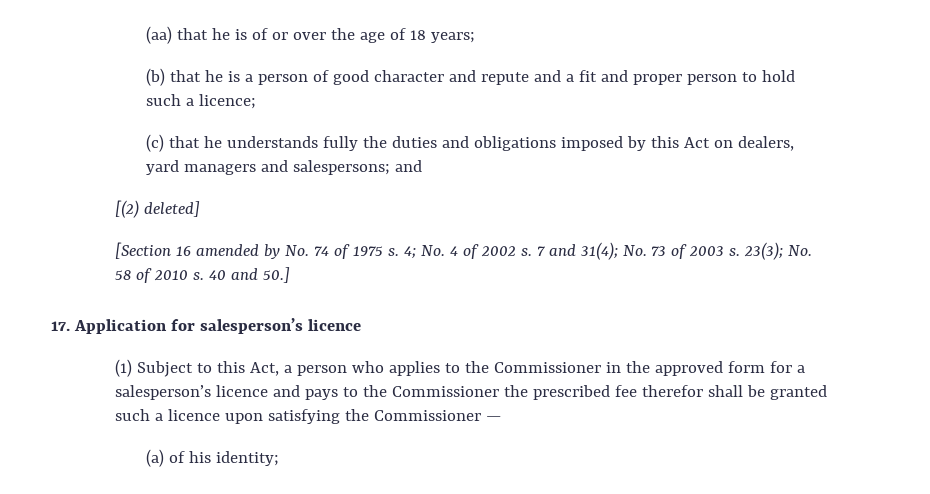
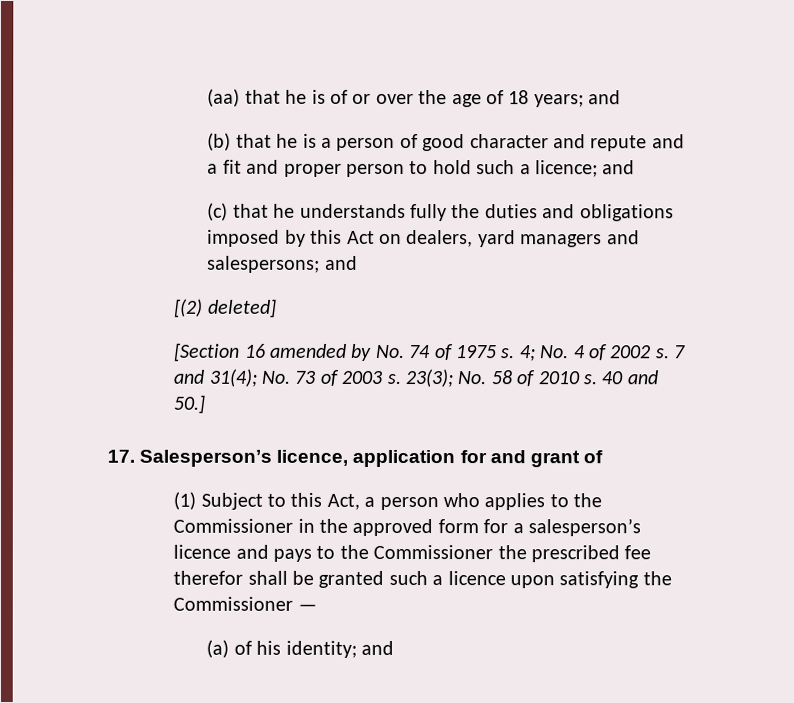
(476, 37) none -> [588,90,622,105] and
(257, 101) none -> [602,160,636,175] and
[73,318,361,334] Application for salesperson’s licence -> [139,449,603,468] Salesperson’s licence, application for and grant of
(280, 458) none -> [361,640,395,655] and

